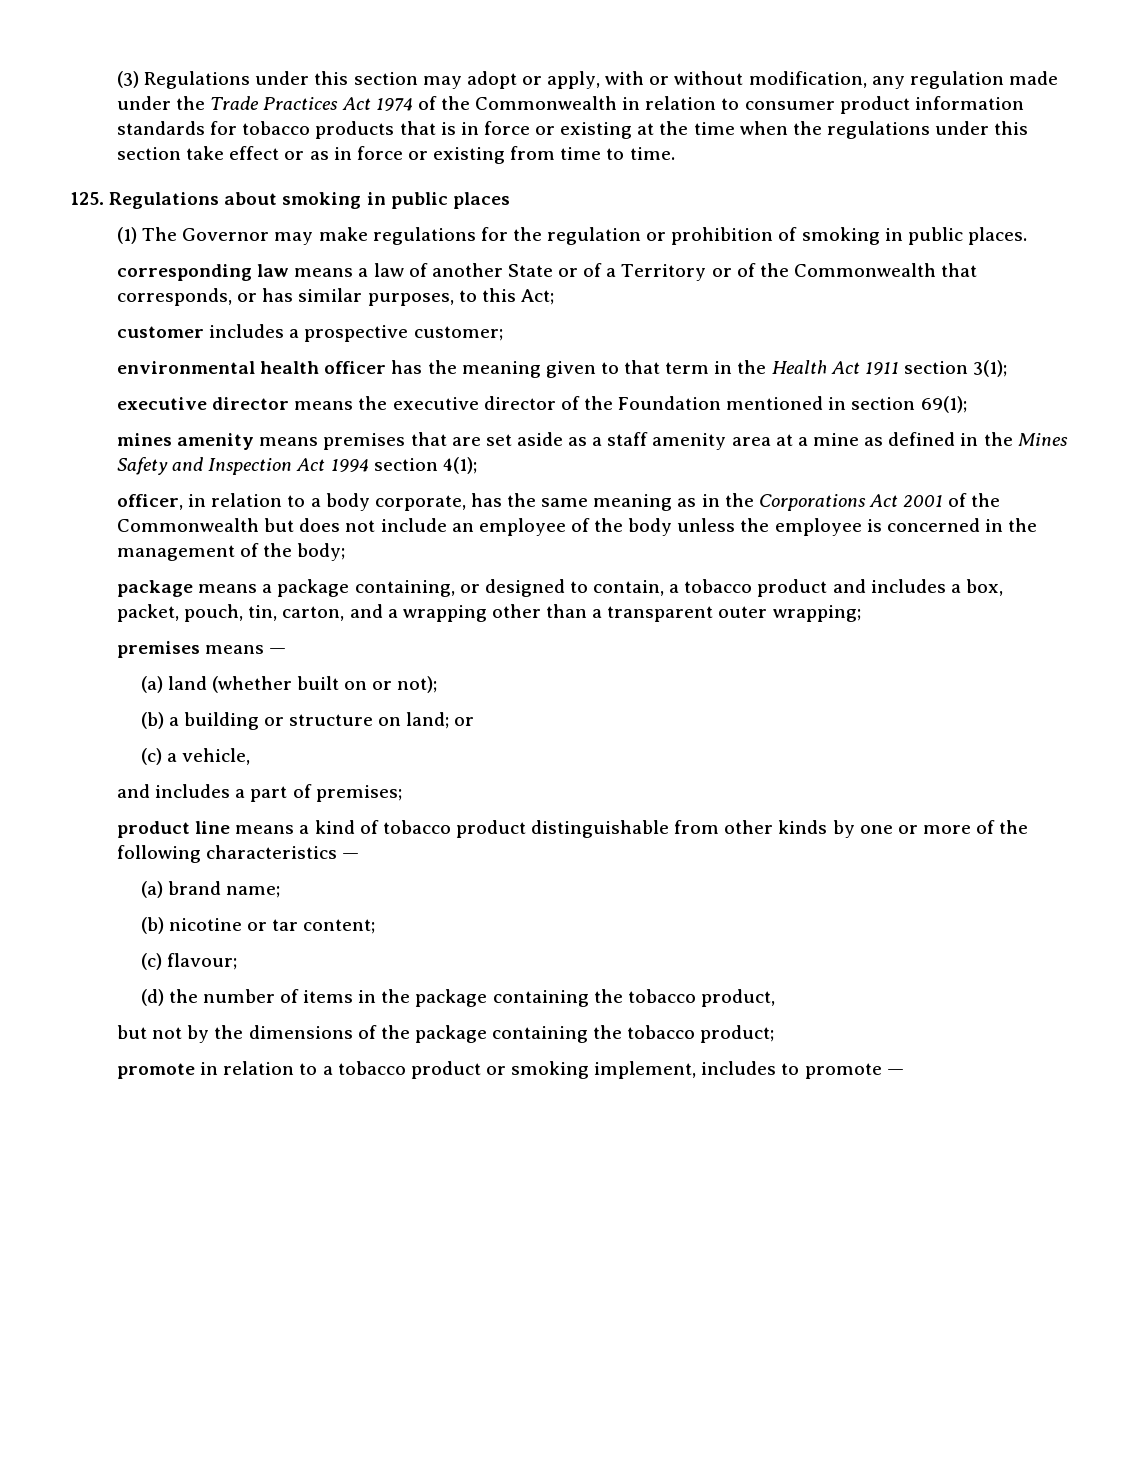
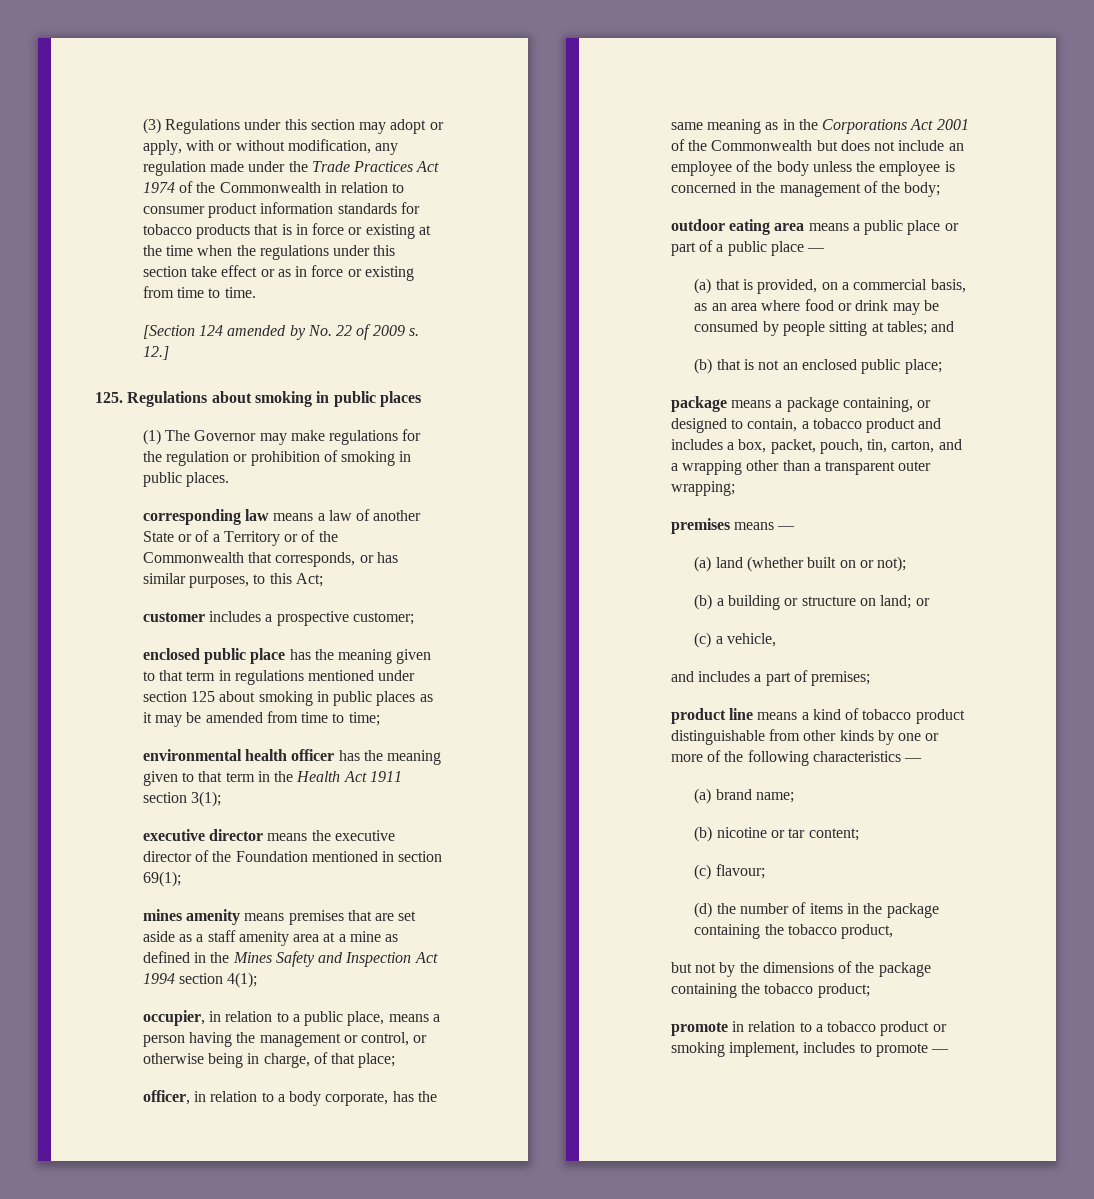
(675, 153) none -> [142,324,420,340] [142,346,169,360] // [Section 124 amended by No. 22 of 2009 s. 12.]
(503, 333) none -> [142,648,432,664] [142,670,416,685] [142,691,433,706] [142,711,380,727] // enclosed public place has the meaning given to that term in regulations mentioned under section 125 about smoking in public places as it may be amended from time to time;
(477, 465) none -> [142,1010,441,1026] [142,1032,428,1047] [142,1052,396,1068] // occupier, in relation to a public place, means a person having the management or control, or otherwise being in charge, of that place;
(346, 552) none -> [670,219,959,235] [670,240,826,256] [694,278,966,294] [694,299,939,315] [694,321,955,336] [694,358,942,374] // outdoor eating area means a public place or part of a public place — // (a) that is provided, on a commercial basis, as an area where food or drink may be consumed by people sitting at tables; and // (b) that is not an enclosed public place;

